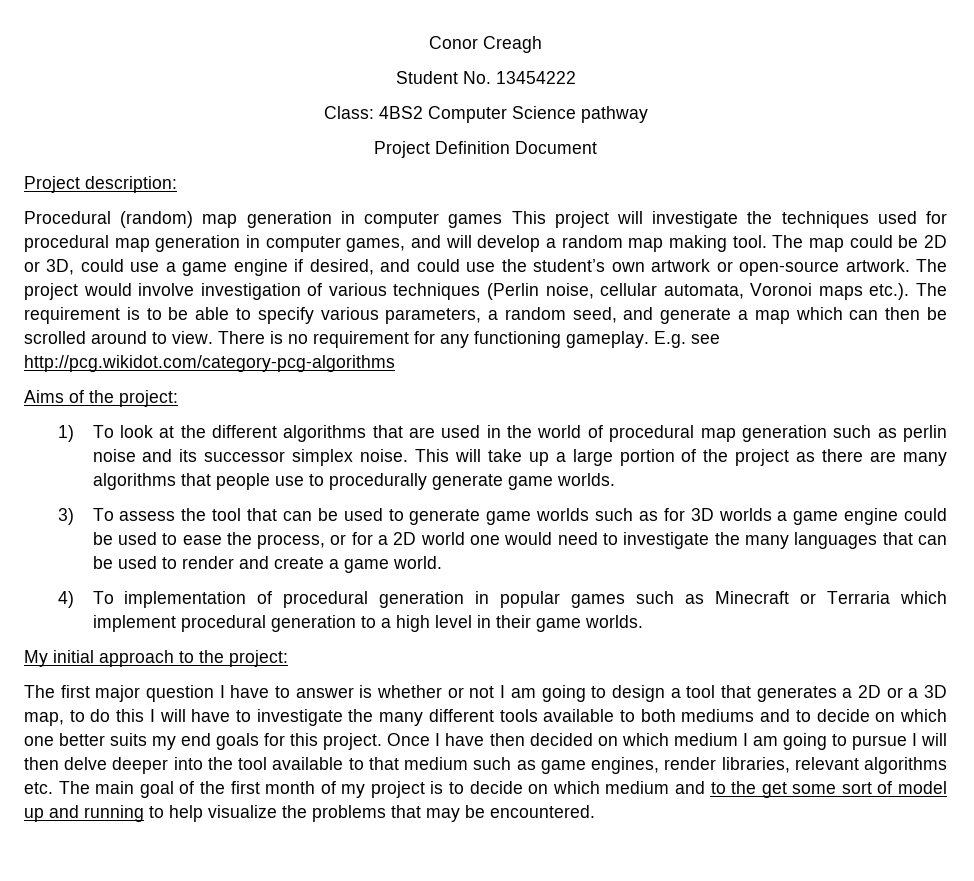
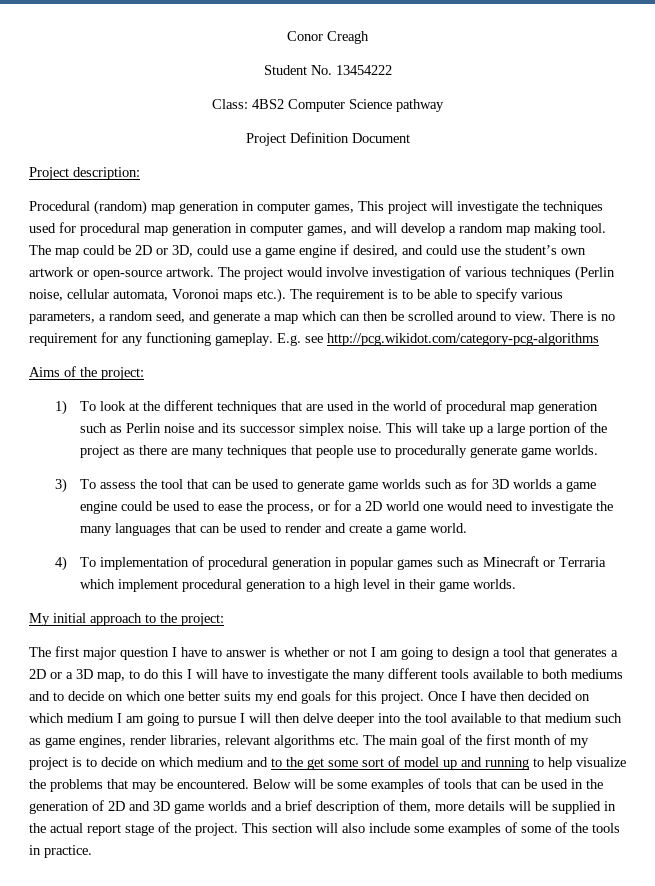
[448,214,503,228] games -> [314,203,354,214] games,
[283,425,367,442] algorithms -> [217,401,278,414] techniques
[903,425,948,442] perlin -> [126,423,162,433] Perlin
[92,473,176,490] algorithms -> [227,445,288,458] techniques
(595, 811) none -> [253,778,603,792] [29,800,616,814] [29,822,620,836] [29,845,92,858] Below will be some examples of tools that can be used in the generation of 2D and 3D game worlds and a brief description of them, more details will be supplied in the actual report stage of the project. This section will also include some examples of some of the tools in practice.

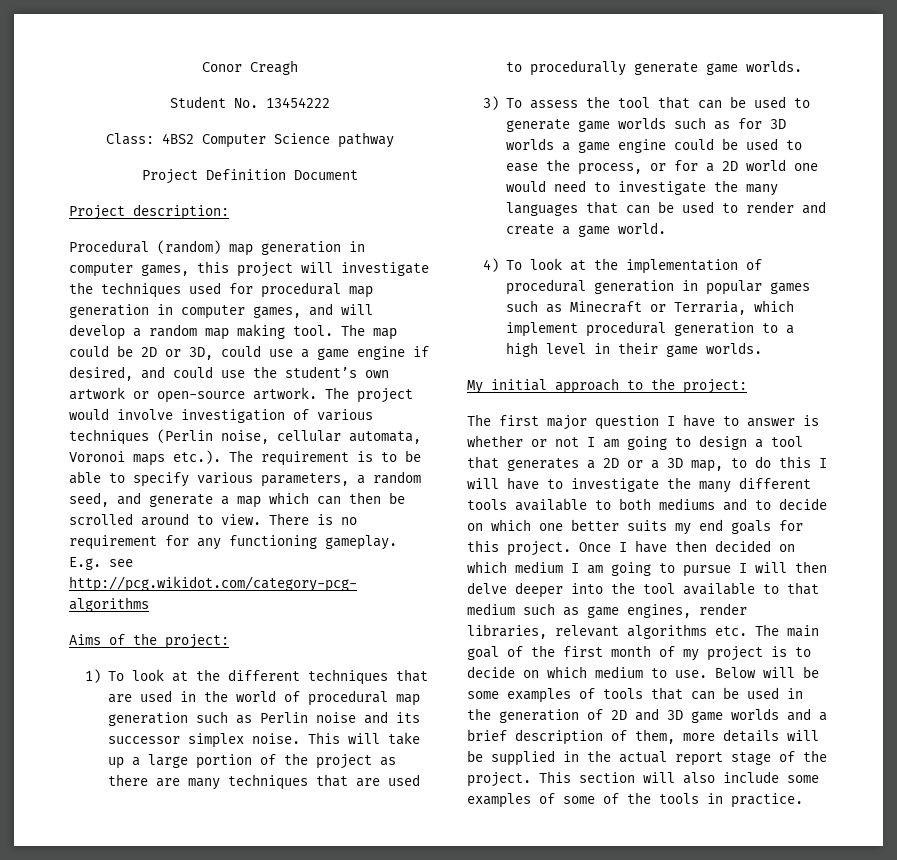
[358,201,384,211] This -> [197,261,229,273] this
[316,445,377,458] people use -> [355,774,420,787] are used
(97, 562) none -> [529,258,618,271] look at the
[559,557,607,567] Terraria -> [673,301,746,315] Terraria,
[247,756,626,770] [29,779,249,792] and to the get some sort of model up and running to help visualize the problems that may be encountered. -> [651,668,707,678] to use.

